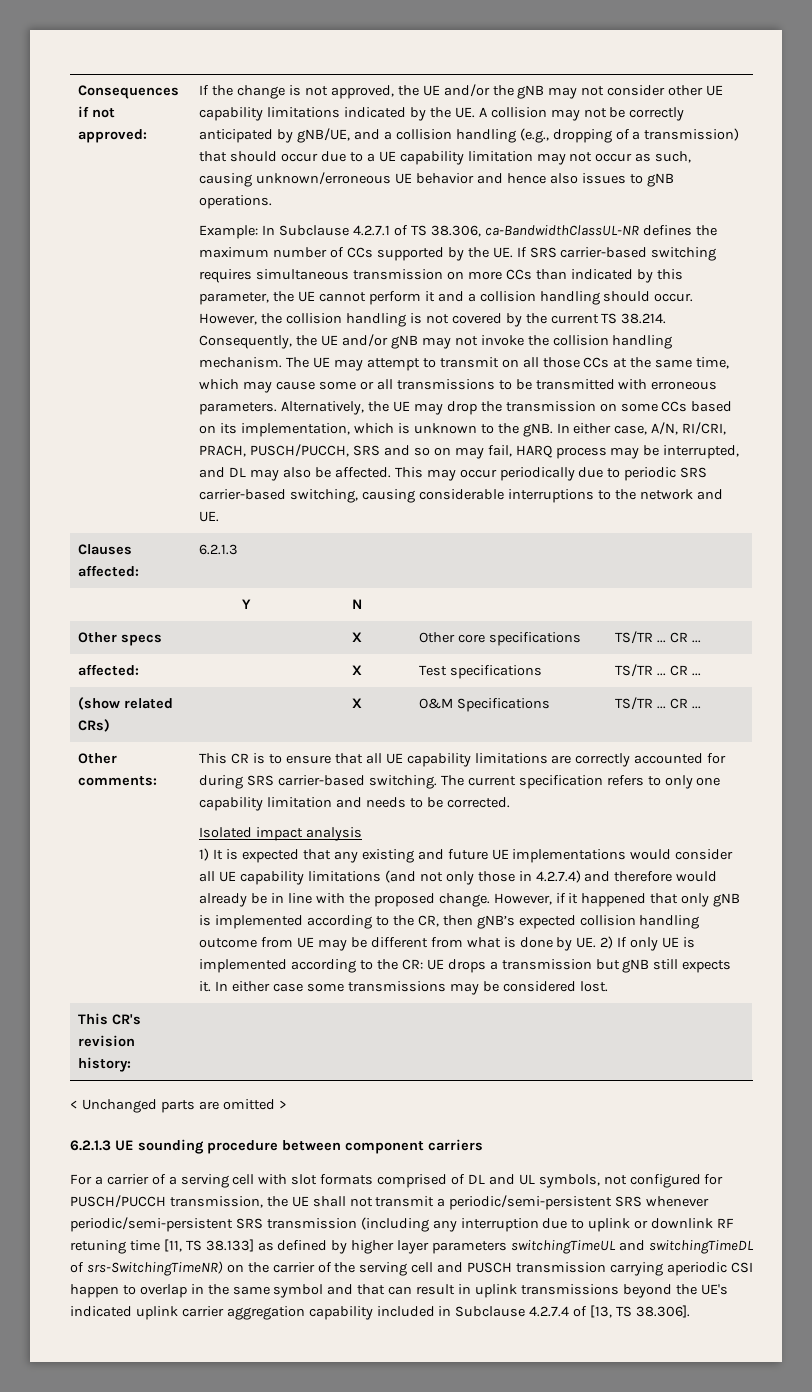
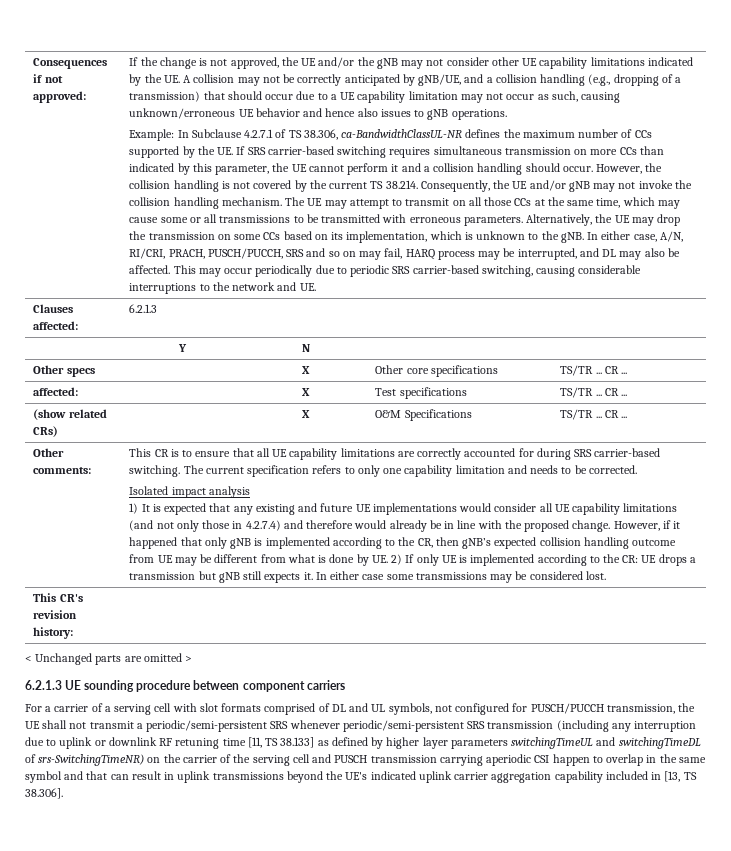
[455,1306,588,1317] Subclause 4.2.7.4 of -> (662, 776) none

